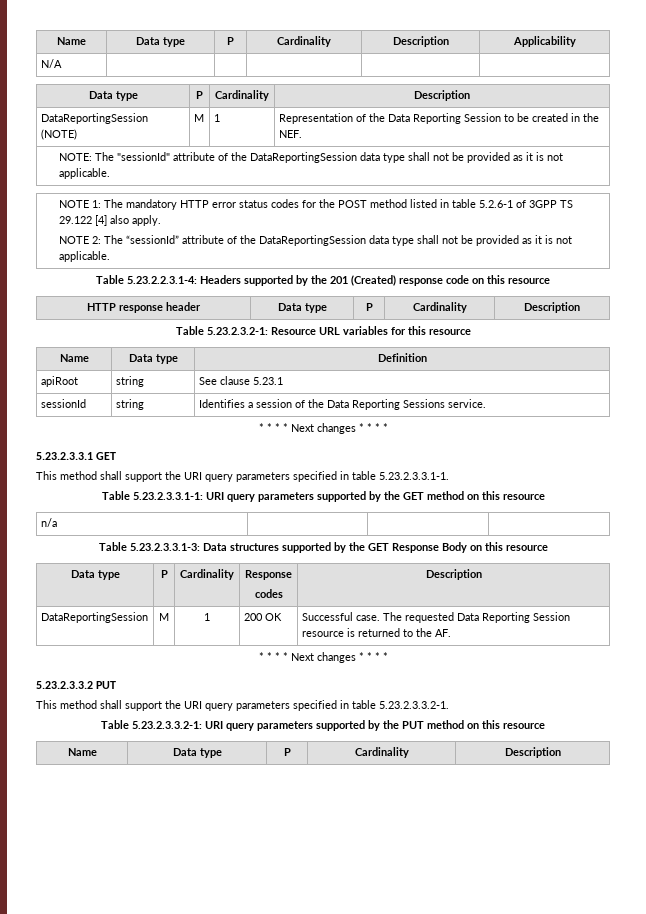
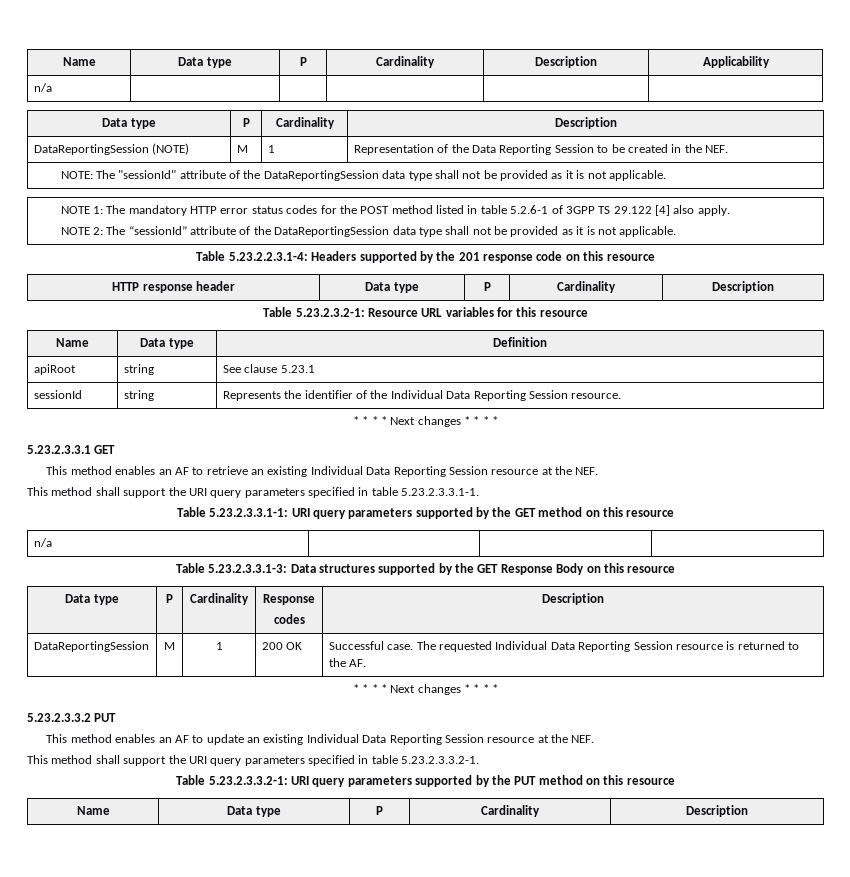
[40,59,62,68] N/A -> [33,83,52,92] n/a
[351,275,396,286] (Created) -> (480, 256) none
[198,399,486,410] Identifies a session of the Data Reporting Sessions service. -> [222,390,622,401] Represents the identifier of the Individual Data Reporting Session resource.
(117, 456) none -> [46,466,599,477] // This method enables an AF to retrieve an existing Individual Data Reporting Session resource at the NEF.
(454, 617) none -> [495,641,548,650] Individual
(117, 685) none -> [46,734,595,745] // This method enables an AF to update an existing Individual Data Reporting Session resource at the NEF.

